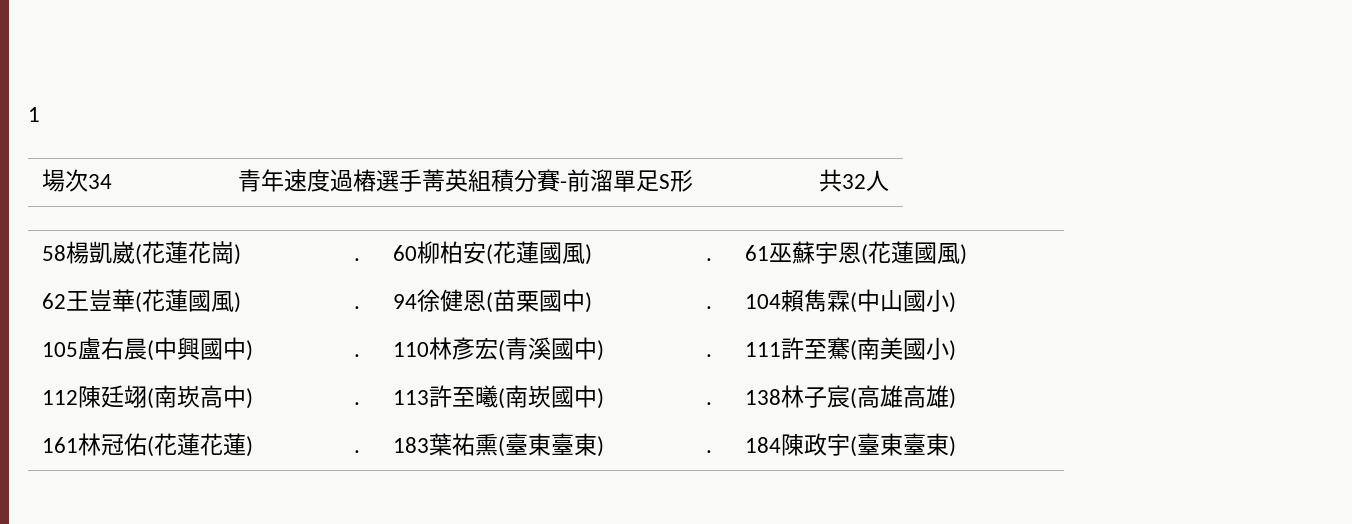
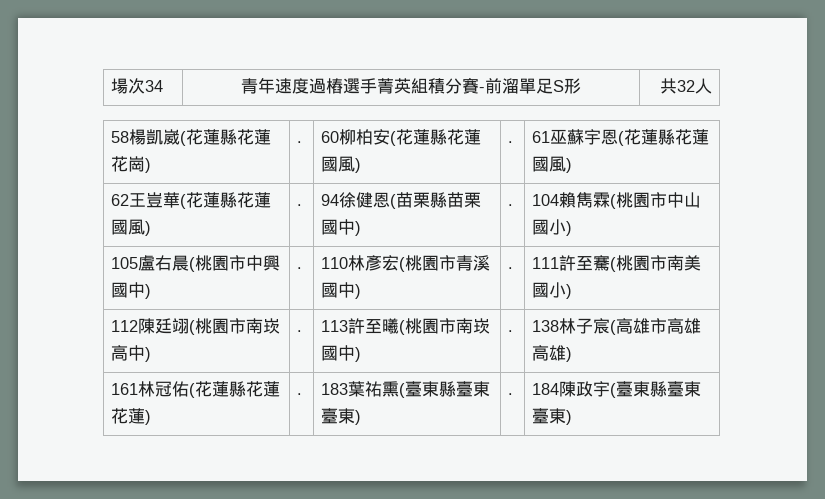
[28,107,40,122] 1 // -> (110, 86) none
(188, 252) none -> [219,129,271,145] 縣花蓮
(539, 252) none -> [429,129,481,145] 縣花蓮
(914, 252) none -> [657,129,709,145] 縣花蓮
(188, 300) none -> [219,192,271,208] 縣花蓮
(539, 301) none -> [429,192,481,208] 縣苗栗
(857, 302) none -> [615,192,667,208] 桃園市
(154, 350) none -> [194,255,246,271] 桃園市
(505, 350) none -> [404,255,456,271] 桃園市
(857, 350) none -> [615,255,667,271] 桃園市
(154, 398) none -> [194,318,246,334] 桃園市
(505, 398) none -> [404,318,456,334] 桃園市
(903, 396) none -> [649,318,701,334] 市高雄
(200, 444) none -> [228,381,280,397] 縣花蓮
(551, 444) none -> [438,381,490,397] 縣臺東
(903, 444) none -> [649,381,701,397] 縣臺東

